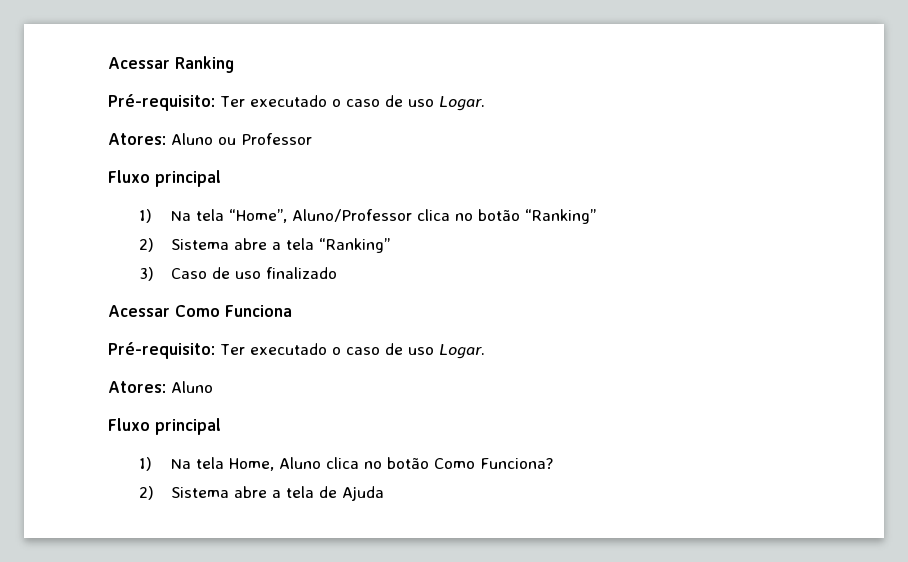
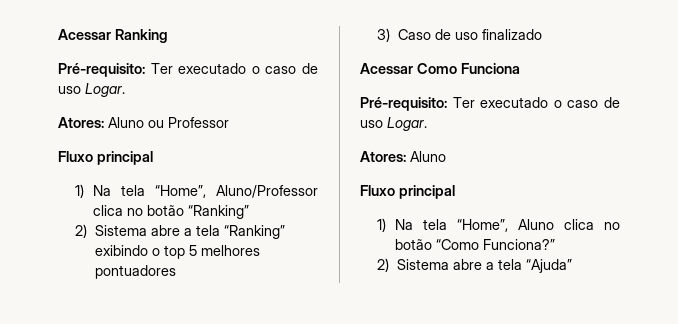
(390, 245) none -> [94,245,260,259] [94,265,176,279] exibindo o top 5 melhores pontuadores
[228,458,274,471] Home, -> [456,219,508,232] “Home”,
[433,458,553,469] [139,486,384,501] Como Funciona? // 2) Sistema abre a tela de Ajuda -> [435,239,555,250] [377,258,572,273] “Como Funciona?” // 2) Sistema abre a tela “Ajuda”

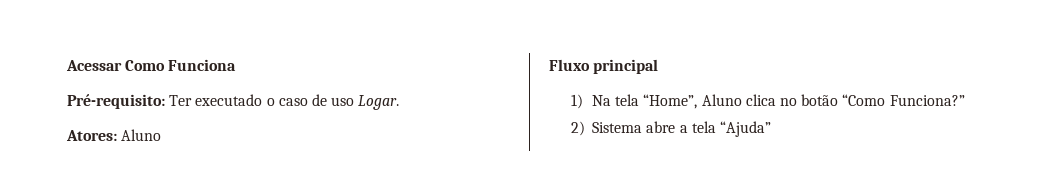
[58,29,168,43] [58,63,318,77] [58,83,125,97] [58,117,229,128] [58,151,153,165] [75,184,318,198] [92,205,249,219] [75,224,285,239] [94,245,260,259] [94,265,176,279] [377,28,542,42] [360,63,413,74] Acessar Ranking // Pré-requisito: Ter executado o caso de uso Logar. // Atores: Aluno ou Professor // Fluxo principal // 1) Na tela “Home”, Aluno/Professor clica no botão “Ranking” // 2) Sistema abre a tela “Ranking” exibindo o top 5 melhores pontuadores // 3) Caso de uso finalizado // Acessar -> [66,60,122,71] Acessar

